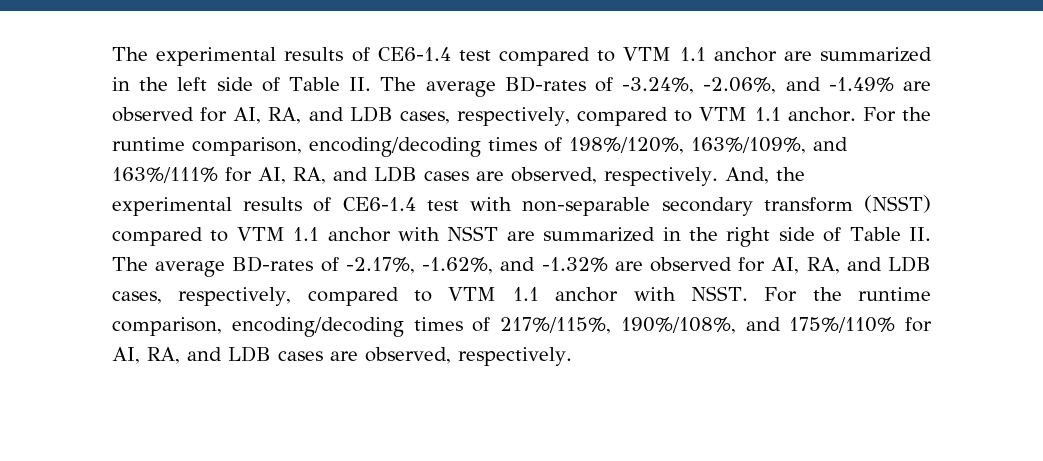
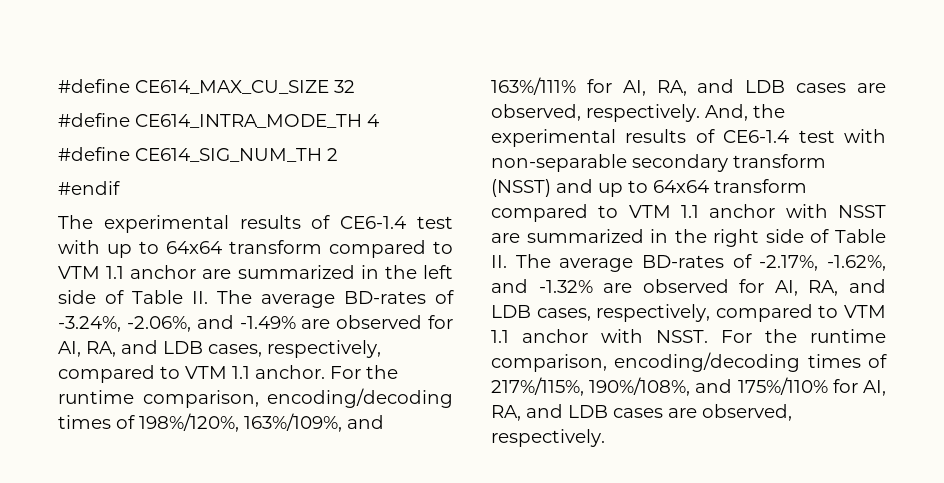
(112, 54) none -> [58,79,355,94] [58,113,379,128] [58,147,338,162] [58,181,120,195] #define CE614_MAX_CU_SIZE 32 // #define CE614_INTRA_MODE_TH 4 // #define CE614_SIG_NUM_TH 2 // #endif //
(491, 55) none -> [58,240,322,258] with up to 64x64 transform
(931, 204) none -> [556,179,807,197] and up to 64x64 transform

